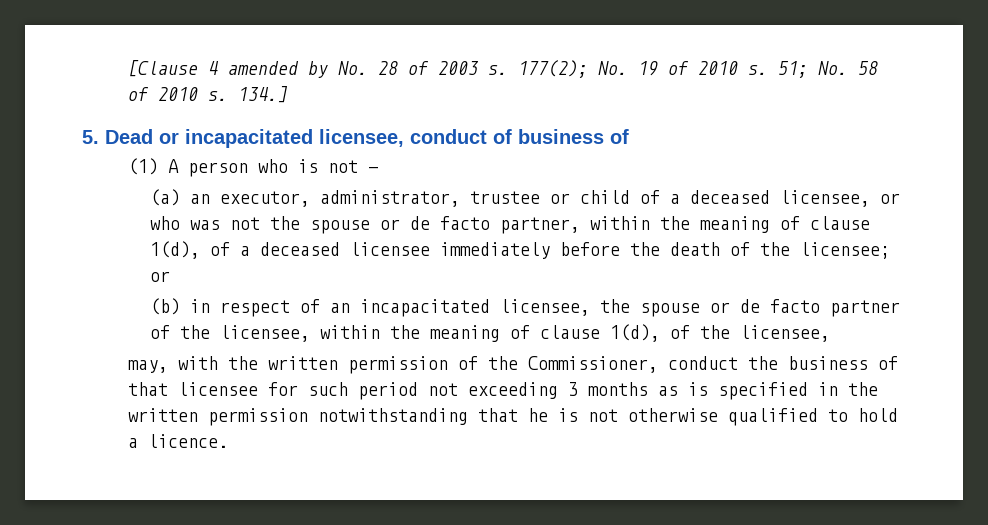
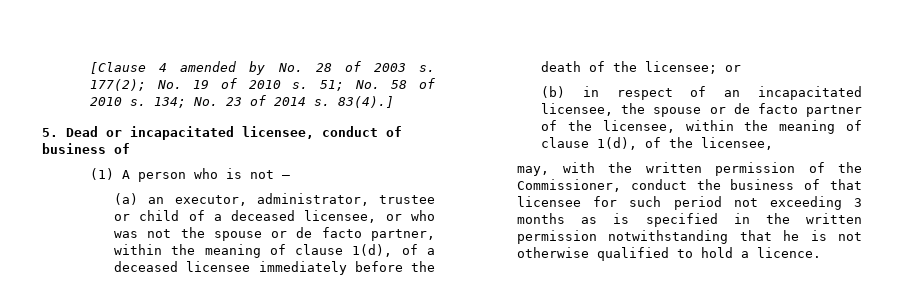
[237,86,288,103] 134.] -> [154,95,395,108] 134; No. 23 of 2014 s. 83(4).]

